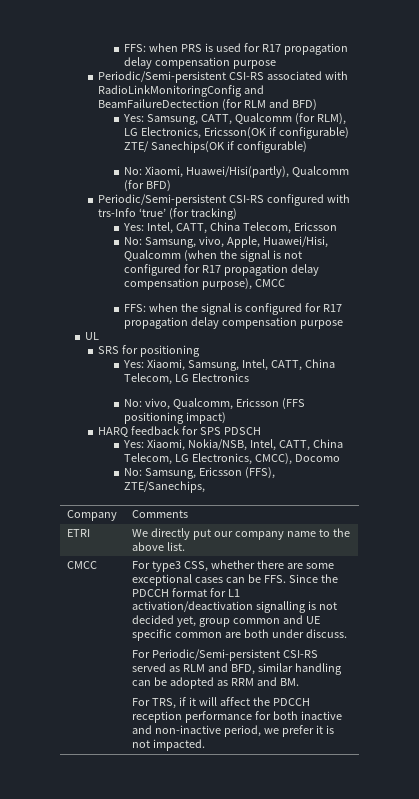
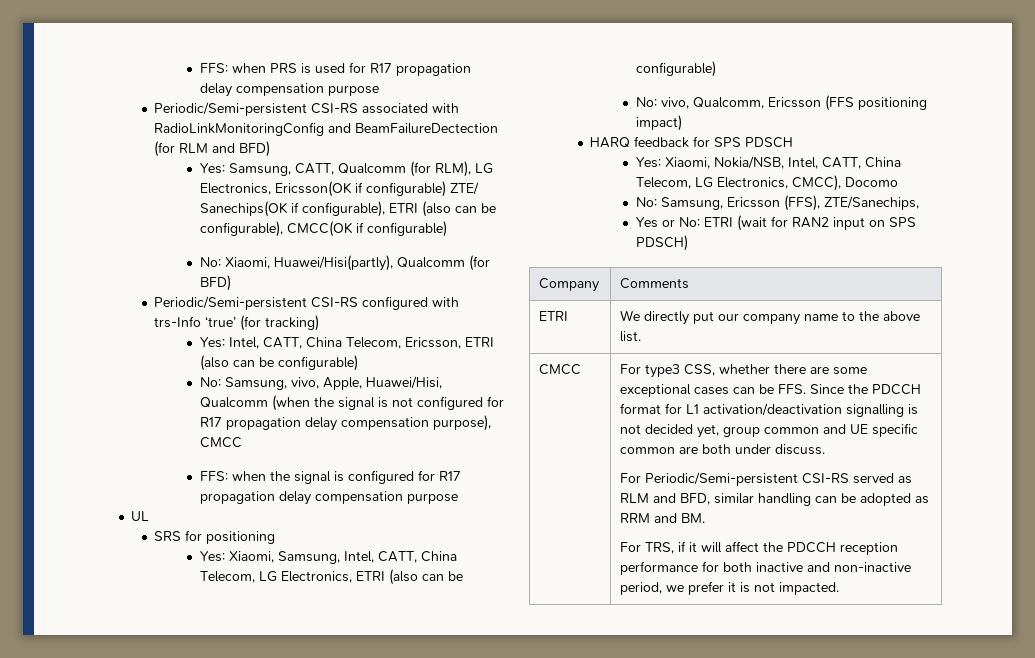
(235, 145) none -> [301,201,496,217] [199,221,364,237] configurable), ETRI (also can be configurable), CMCC(OK if
[294,222,338,231] Ericsson -> [404,337,494,349] [199,355,358,371] Ericsson, ETRI (also can be configurable)
[192,373,250,382] Electronics -> [280,569,463,585] [635,61,716,77] Electronics, ETRI (also can be configurable)
(206, 487) none -> [635,215,916,231] [635,235,688,251] // Yes or No: ETRI (wait for RAN2 input on SPS PDSCH)

